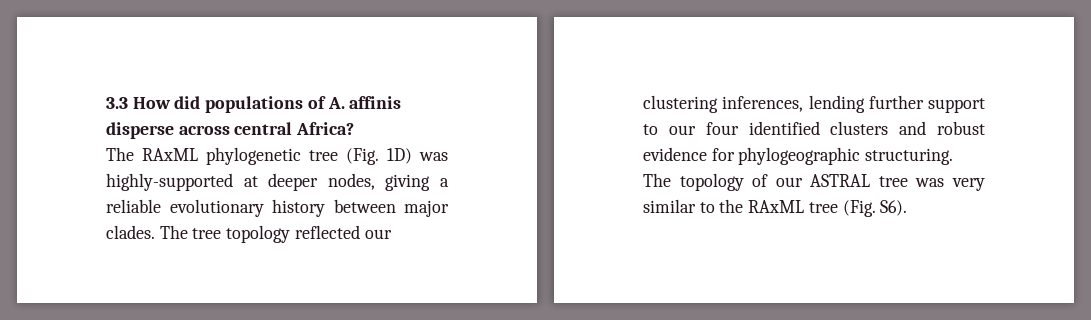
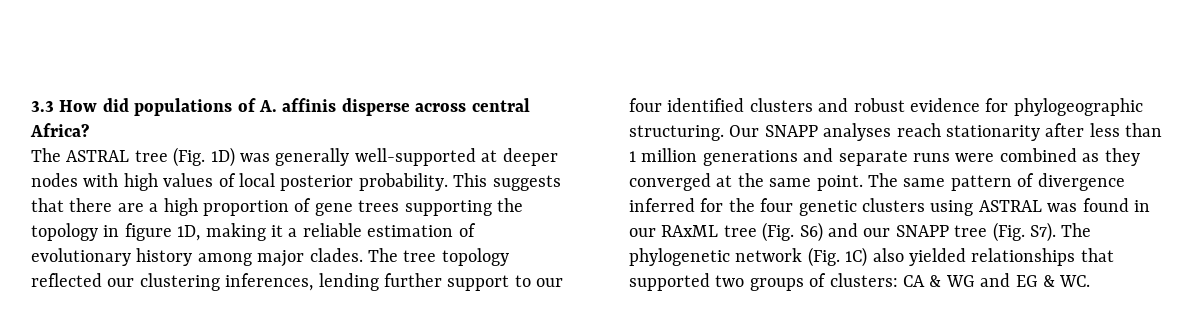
[142,147,301,165] RAxML phylogenetic -> [66,150,130,162] ASTRAL
[106,173,449,191] [106,199,161,213] highly-supported at deeper nodes, giving a reliable -> [275,148,558,166] [31,173,561,191] [31,198,523,216] [31,223,476,241] generally well-supported at deeper nodes with high values of local posterior probability. This suggests that there are a high proportion of gene trees supporting the topology in figure 1D, making it a reliable estimation of
[333,199,396,213] between -> [197,253,252,266] among
[643,173,985,191] [643,199,908,217] The topology of our ASTRAL tree was very similar to the RAxML tree (Fig. S6). -> [729,123,1163,141] [629,148,1140,166] [629,173,1125,191] [629,198,1150,216] [629,222,1092,242] [629,247,1114,267] [629,273,1091,291] Our SNAPP analyses reach stationarity after less than 1 million generations and separate runs were combined as they converged at the same point. The same pattern of divergence inferred for the four genetic clusters using ASTRAL was found in our RAxML tree (Fig. S6) and our SNAPP tree (Fig. S7). The phylogenetic network (Fig. 1C) also yielded relationships that supported two groups of clusters: CA & WG and EG & WC.

